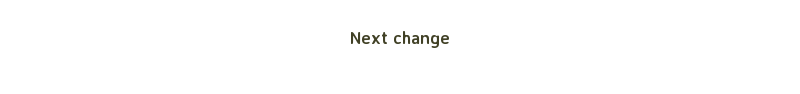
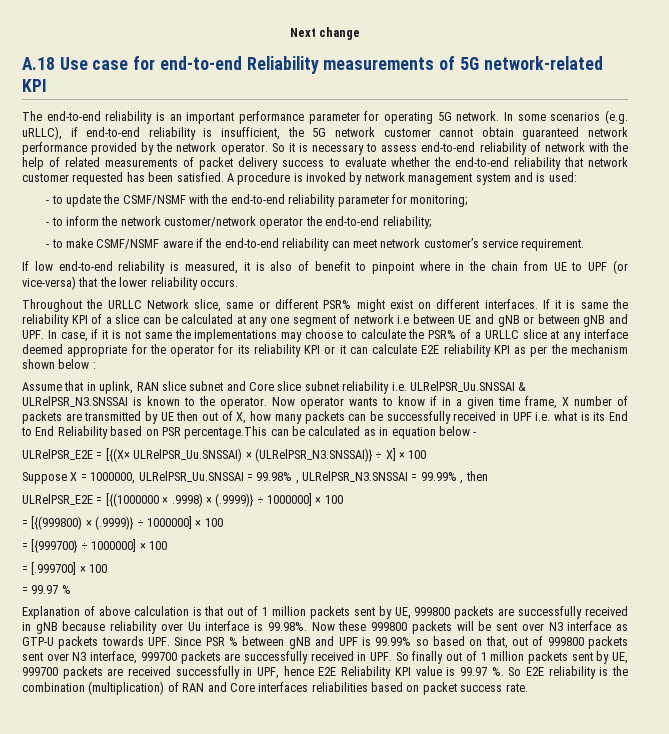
(450, 39) none -> [22,56,603,74] [22,79,47,92] [22,110,628,124] [22,126,629,140] [22,142,629,155] [22,157,628,170] [22,172,577,185] [46,194,468,207] [46,216,431,229] [46,238,585,251] [22,260,628,274] [22,276,238,290] [22,299,629,312] [22,314,628,327] [22,329,629,342] [22,344,628,357] [22,359,96,369] [22,381,527,394] [22,396,628,409] [22,411,628,424] [21,426,477,439] [22,448,427,462] [22,471,488,484] [22,493,343,507] [22,516,223,530] [22,539,167,553] [22,562,108,575] [22,585,71,594] [22,606,629,619] [22,621,628,634] [22,636,629,649] [22,651,628,664] [22,666,628,679] [22,681,528,695] // A.18 Use case for end-to-end Reliability measurements of 5G network-related KPI // The end-to-end reliability is an important performance parameter for operating 5G network. In some scenarios (e.g. uRLLC), if end-to-end reliability is insufficient, the 5G network customer cannot obtain guaranteed network performance provided by the network operator. So it is necessary to assess end-to-end reliability of network with the help of related measurements of packet delivery success to evaluate whether the end-to-end reliability that network customer requested has been satisfied. A procedure is invoked by network management system and is used: // - to update the CSMF/NSMF with the end-to-end reliability parameter for monitoring; // - to inform the network customer/network operator the end-to-end reliability; // - to make CSMF/NSMF aware if the end-to-end reliability can meet network customer’s service requirement. // If low end-to-end reliability is measured, it is also of benefit to pinpoint where in the chain from UE to UPF (or vice-versa) that the lower reliability occurs. // Throughout the URLLC Network slice, same or different PSR% might exist on different interfaces. If it is same the reliability KPI of a slice can be calculated at any one segment of network i.e between UE and gNB or between gNB and UPF. In case, if it is not same the implementations may choose to calculate the PSR% of a URLLC slice at any interface deemed appropriate for the operator for its reliability KPI or it can calculate E2E reliability KPI as per the mechanism shown below : // Assume that in uplink, RAN slice subnet and Core slice subnet reliability i.e. ULRelPSR_Uu.SNSSAI & ULRelPSR_N3.SNSSAI is known to the operator. Now operator wants to know if in a given time frame, X number of packets are transmitted by UE then out of X, how many packets can be successfully received in UPF i.e. what is its End to End Reliability based on PSR percentage.This can be calculated as in equation below - // ULRelPSR_E2E = [{(X× ULRelPSR_Uu.SNSSAI) × (ULRelPSR_N3.SNSSAI)} ÷ X] × 100 // Suppose X = 1000000, ULRelPSR_Uu.SNSSAI = 99.98% , ULRelPSR_N3.SNSSAI = 99.99% , then // ULRelPSR_E2E = [{(1000000 × .9998) × (.9999)} ÷ 1000000] × 100 // = [{(999800) × (.9999)} ÷ 1000000] × 100 // = [{999700} ÷ 1000000] × 100 // = [.999700] × 100 // = 99.97 % // Explanation of above calculation is that out of 1 million packets sent by UE, 999800 packets are successfully received in gNB because reliability over Uu interface is 99.98%. Now these 999800 packets will be sent over N3 interface as GTP-U packets towards UPF. Since PSR % between gNB and UPF is 99.99% so based on that, out of 999800 packets sent over N3 interface, 999700 packets are successfully received in UPF. So finally out of 1 million packets sent by UE, 999700 packets are received successfully in UPF, hence E2E Reliability KPI value is 99.97 %. So E2E reliability is the combination (multiplication) of RAN and Core interfaces reliabilities based on packet success rate.

